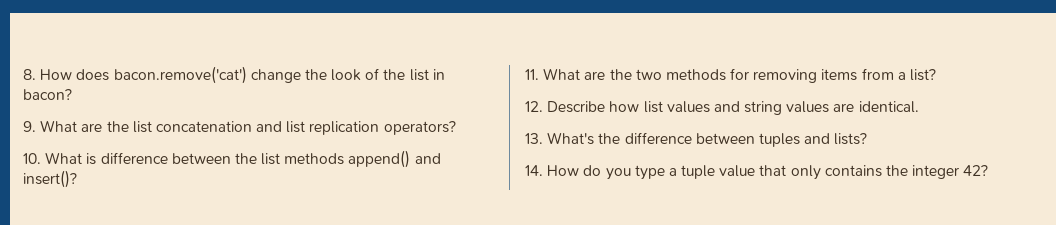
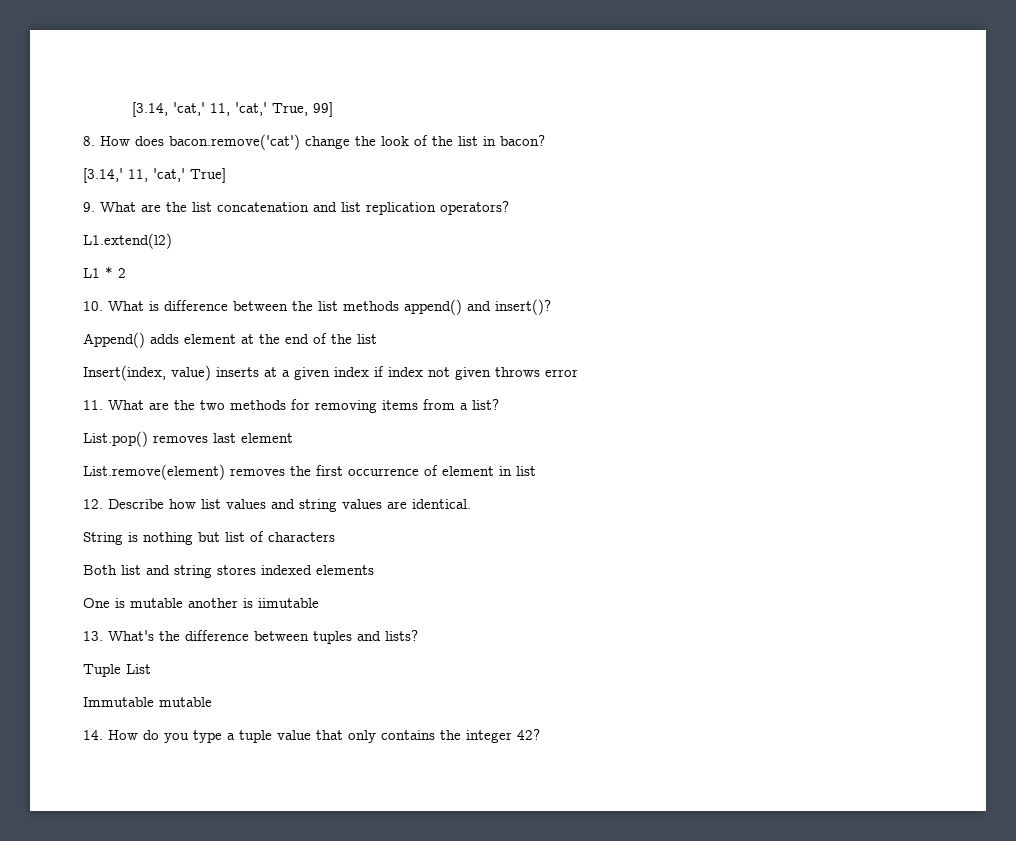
(23, 74) none -> [131,102,333,117] [3.14, 'cat,' 11, 'cat,' True, 99] //
(72, 94) none -> [83,168,226,183] // [3.14,' 11, 'cat,' True]
(456, 128) none -> [83,233,172,249] [83,266,126,278] // L1.extend(l2) // L1 * 2
(77, 179) none -> [83,332,377,348] [83,365,578,381] // Append() adds element at the end of the list // Insert(index, value) inserts at a given index if index not given throws error
(937, 75) none -> [83,431,293,447] [83,464,536,480] // List.pop() removes last element // List.remove(element) removes the first occurrence of element in list
(919, 107) none -> [83,531,335,545] [83,565,374,578] [83,598,319,608] // String is nothing but list of characters // Both list and string stores indexed elements // One is mutable another is iimutable
(868, 139) none -> [83,664,151,677] [83,697,212,707] // Tuple List // Immutable mutable

